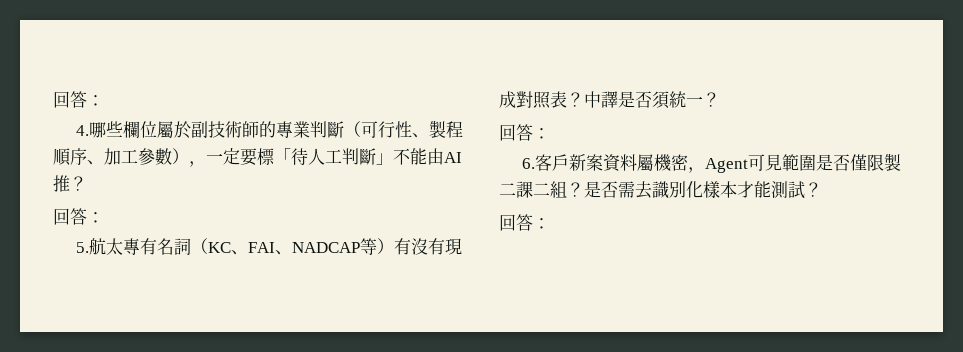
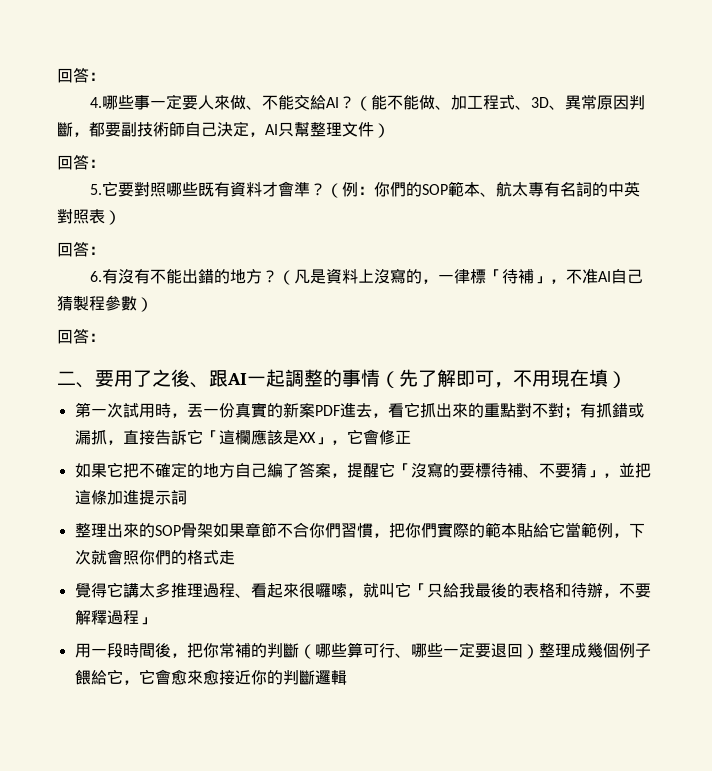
[123,120,464,139] [53,148,462,167] [53,175,87,192] [53,208,104,225] [76,238,463,255] [499,91,720,109] [499,124,550,141] [522,153,902,173] [499,181,822,199] [499,214,550,231] 欄位屬於副技術師的專業判斷（可行性、製程順序、加工參數），一定要標「待人工判斷」不能由AI推？ // 回答： // 5.航太專有名詞（KC、FAI、NADCAP等）有沒有現成對照表？中譯是否須統一？ // 回答： // 6.客戶新案資料屬機密，Agent可見範圍是否僅限製二課二組？是否需去識別化樣本才能測試？ // 回答： -> [133,94,645,111] [57,121,390,138] [57,154,105,170] [89,181,640,198] [57,209,121,225] [57,241,105,257] [89,268,643,285] [57,295,153,312] [57,328,105,344] [57,369,627,388] [74,402,644,419] [74,429,411,445] [74,462,651,478] [74,489,187,505] [74,522,645,538] [74,549,235,565] [74,582,651,598] [74,610,155,625] [74,642,651,659] [74,669,347,685] 事一定要人來做、不能交給AI？（能不能做、加工程式、3D、異常原因判斷，都要副技術師自己決定，AI只幫整理文件） // 回答： // 5.它要對照哪些既有資料才會準？（例：你們的SOP範本、航太專有名詞的中英對照表） // 回答： // 6.有沒有不能出錯的地方？（凡是資料上沒寫的，一律標「待補」，不准AI自己猜製程參數） // 回答： // 二、要用了之後、跟AI一起調整的事情（先了解即可，不用現在填） // 第一次試用時，丟一份真實的新案PDF進去，看它抓出來的重點對不對；有抓錯或漏抓，直接告訴它「這欄應該是XX」，它會修正 // 如果它把不確定的地方自己編了答案，提醒它「沒寫的要標待補、不要猜」，並把這條加進提示詞 // 整理出來的SOP骨架如果章節不合你們習慣，把你們實際的範本貼給它當範例，下次就會照你們的格式走 // 覺得它講太多推理過程、看起來很囉嗦，就叫它「只給我最後的表格和待辦，不要解釋過程」 // 用一段時間後，把你常補的判斷（哪些算可行、哪些一定要退回）整理成幾個例子餵給它，它會愈來愈接近你的判斷邏輯

